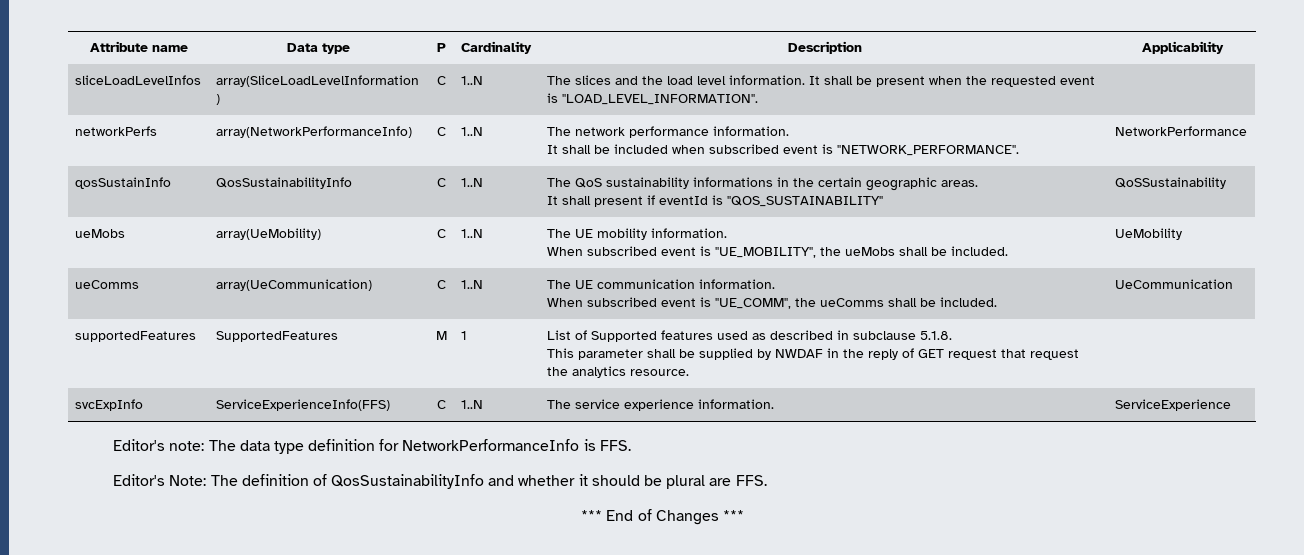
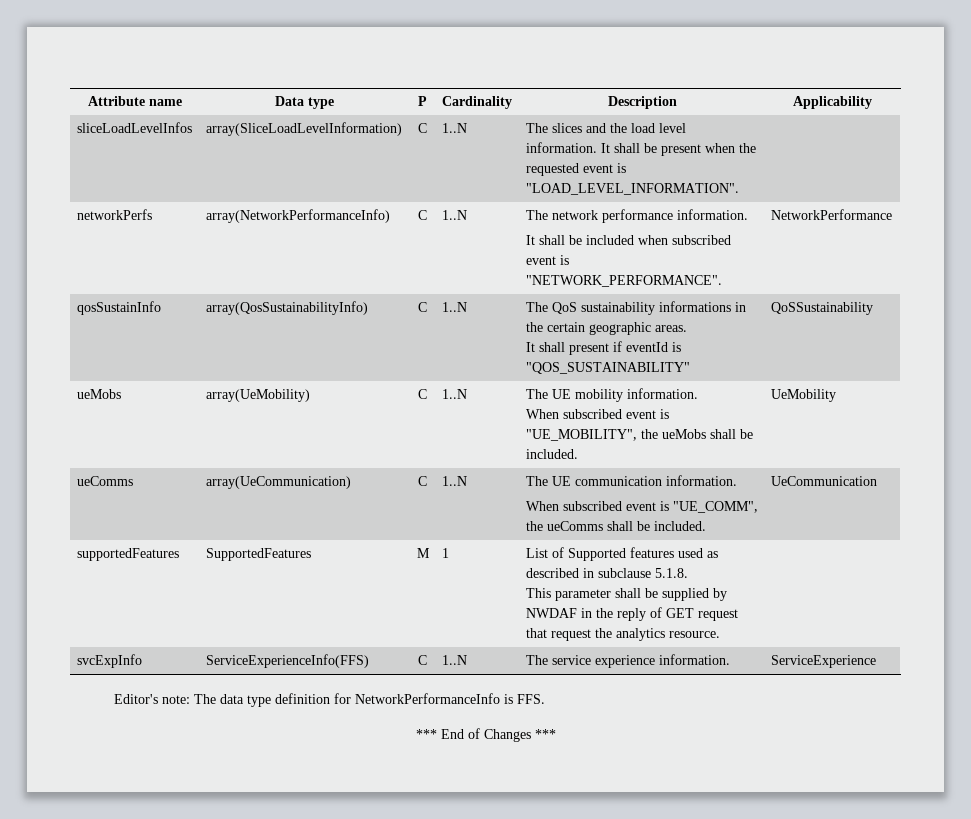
[216,177,353,189] QosSustainabilityInfo -> [205,301,368,315] array(QosSustainabilityInfo)
[113,474,767,489] // Editor's Note: The definition of QosSustainabilityInfo and whether it should be plural are FFS. -> (545, 699) none

